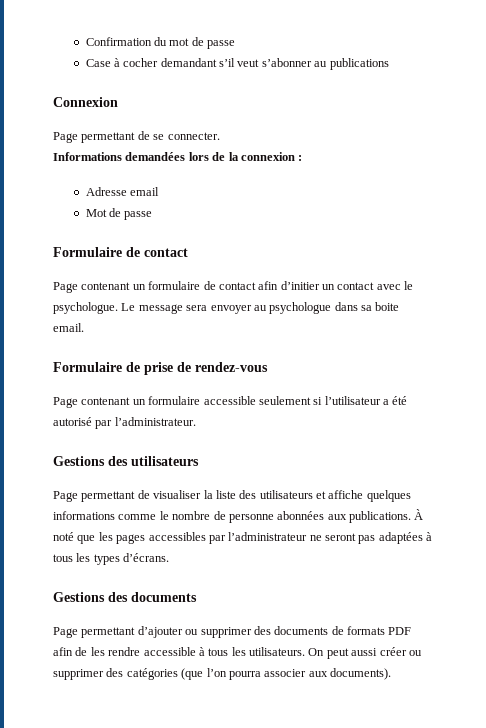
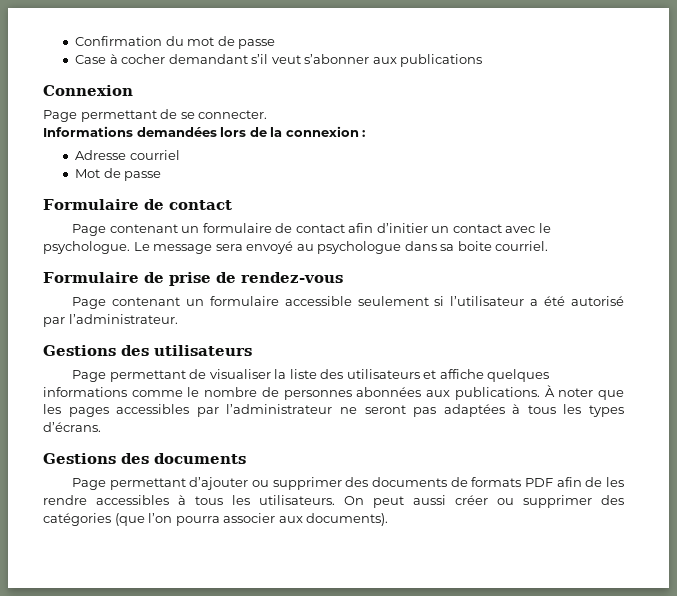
[314,61,328,67] au -> [372,57,397,64] aux
[129,187,159,196] email -> [129,150,180,160] courriel
[210,305,252,314] envoyer -> [246,241,294,254] envoyé
[53,323,84,332] email. -> [495,241,549,251] courriel.
[228,514,274,523] personne -> [283,390,352,400] personnes
[53,532,74,541] noté -> [558,388,594,397] noter
[143,647,196,656] accessible -> [96,495,169,505] accessibles

